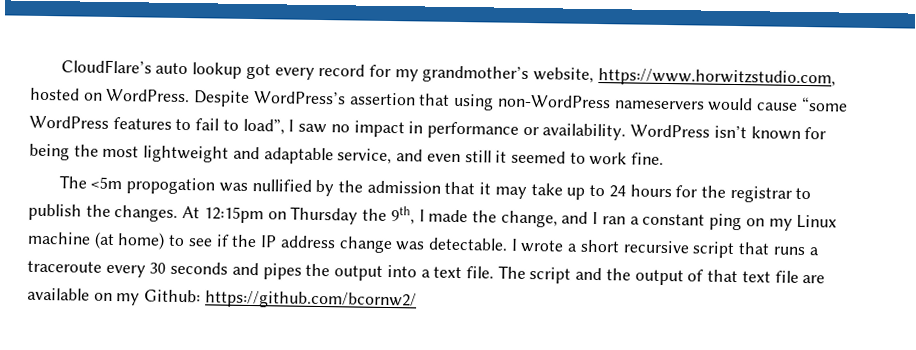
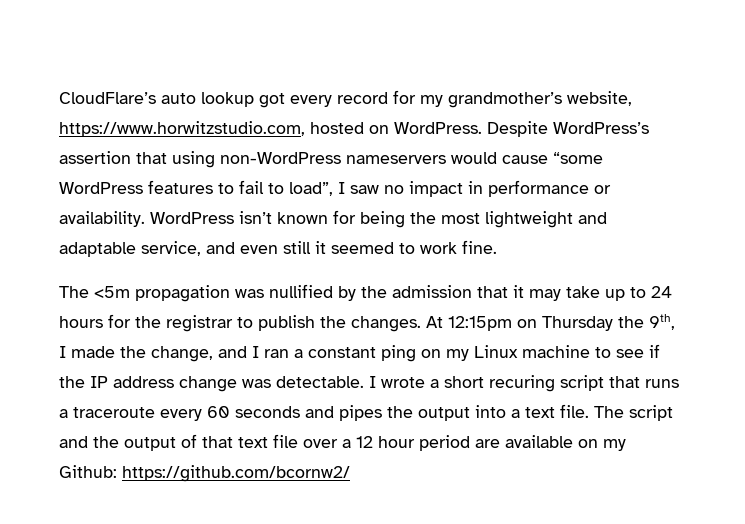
[126,177,216,195] propogation -> [135,285,230,302] propagation
[93,231,166,250] (at home) -> (590, 351) none
[622,240,690,254] recursive -> [489,375,555,392] recuring
[149,262,167,274] 30 -> [207,406,230,418] 60
(799, 276) none -> [303,435,470,451] over a 12 hour period

